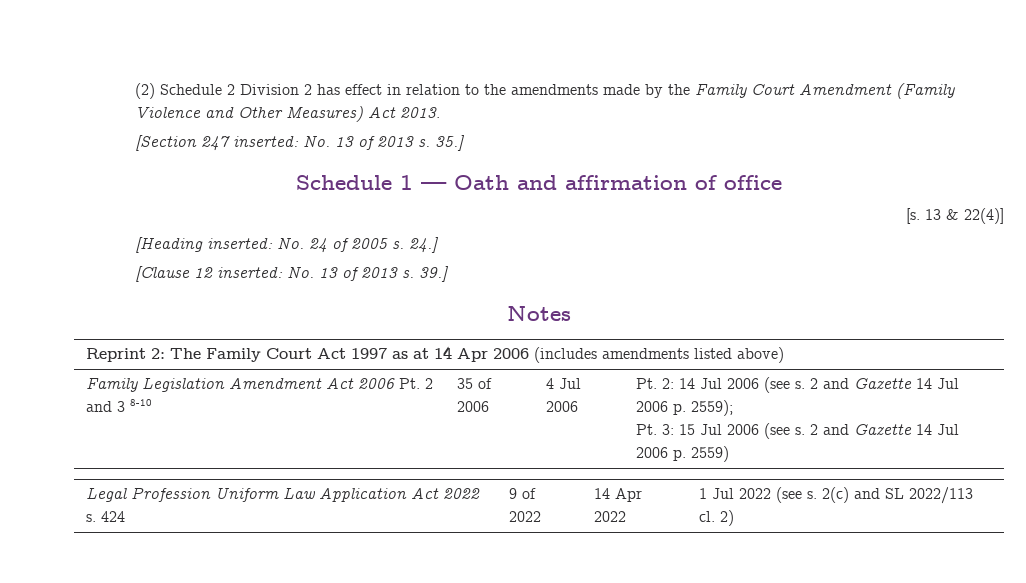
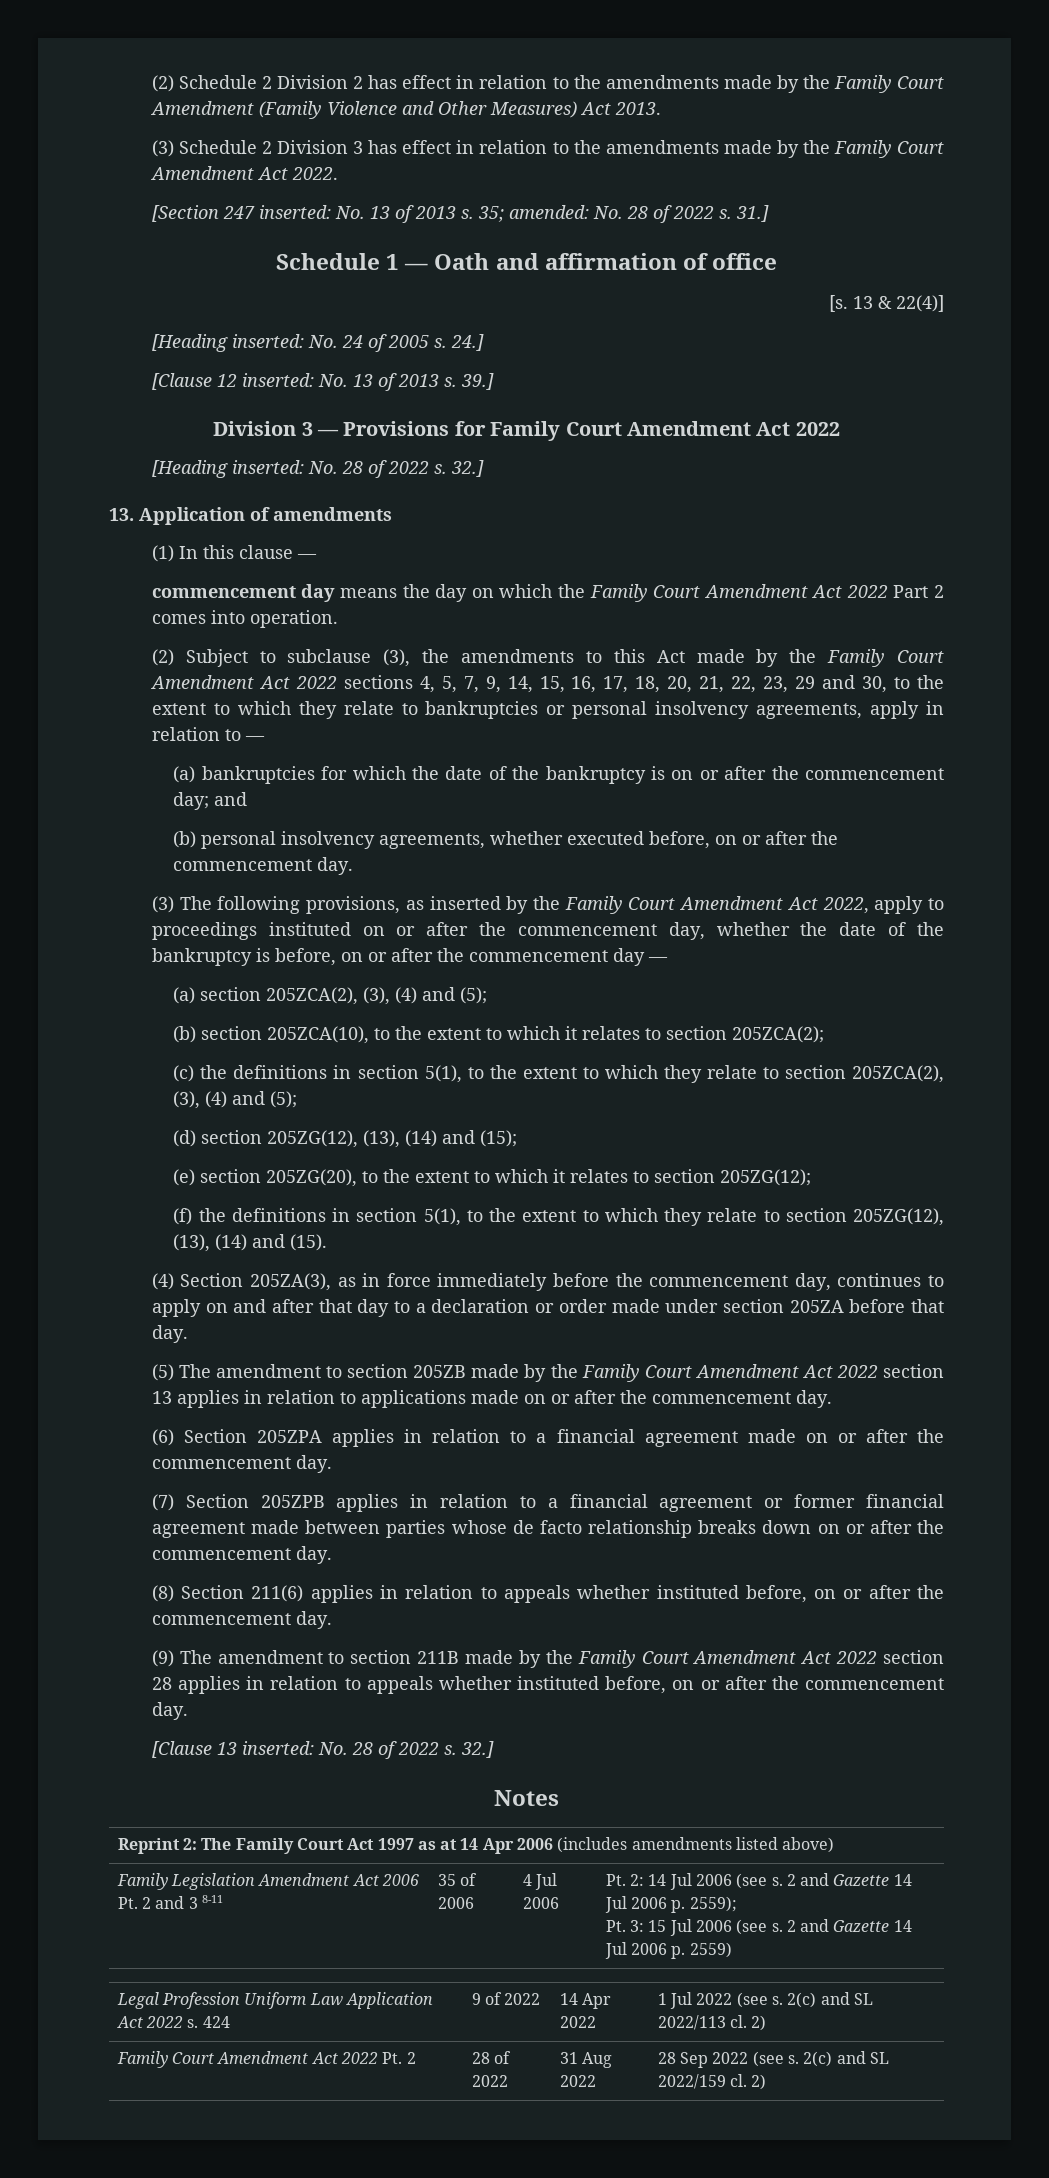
(440, 112) none -> [151,140,944,158] [149,166,338,180] // (3) Schedule 2 Division 3 has effect in relation to the amendments made by the Family Court Amendment Act 2022.
[434,135,465,151] 35.] -> [477,205,769,223] 35; amended: No. 28 of 2022 s. 31.]
(449, 274) none -> [213,421,840,441] [151,460,484,478] [109,507,392,525] [151,545,317,562] [151,584,944,602] [151,610,338,628] [151,649,944,667] [149,675,945,693] [151,701,944,719] [151,727,265,741] [173,766,944,784] [173,792,248,810] [173,831,839,849] [173,857,354,875] [151,896,945,914] [151,922,944,940] [151,948,668,966] [173,987,488,1005] [173,1026,825,1044] [173,1065,944,1083] [173,1091,298,1109] [173,1130,518,1148] [173,1169,812,1187] [173,1208,945,1226] [173,1234,328,1252] [151,1273,944,1291] [151,1299,944,1317] [151,1325,188,1343] [151,1364,944,1382] [151,1390,832,1408] [151,1429,944,1447] [151,1455,332,1473] [151,1494,944,1512] [151,1520,944,1538] [151,1546,332,1564] [151,1585,944,1603] [151,1611,332,1629] [151,1650,944,1668] [151,1676,944,1694] [151,1702,188,1720] [151,1741,494,1759] // Division 3 — Provisions for Family Court Amendment Act 2022 // [Heading inserted: No. 28 of 2022 s. 32.] // 13. Application of amendments // (1) In this clause — // commencement day means the day on which the Family Court Amendment Act 2022 Part 2 comes into operation. // (2) Subject to subclause (3), the amendments to this Act made by the Family Court Amendment Act 2022 sections 4, 5, 7, 9, 14, 15, 16, 17, 18, 20, 21, 22, 23, 29 and 30, to the extent to which they relate to bankruptcies or personal insolvency agreements, apply in relation to — // (a) bankruptcies for which the date of the bankruptcy is on or after the commencement day; and // (b) personal insolvency agreements, whether executed before, on or after the commencement day. // (3) The following provisions, as inserted by the Family Court Amendment Act 2022, apply to proceedings instituted on or after the commencement day, whether the date of the bankruptcy is before, on or after the commencement day — // (a) section 205ZCA(2), (3), (4) and (5); // (b) section 205ZCA(10), to the extent to which it relates to section 205ZCA(2); // (c) the definitions in section 5(1), to the extent to which they relate to section 205ZCA(2), (3), (4) and (5); // (d) section 205ZG(12), (13), (14) and (15); // (e) section 205ZG(20), to the extent to which it relates to section 205ZG(12); // (f) the definitions in section 5(1), to the extent to which they relate to section 205ZG(12), (13), (14) and (15). // (4) Section 205ZA(3), as in force immediately before the commencement day, continues to apply on and after that day to a declaration or order made under section 205ZA before that day. // (5) The amendment to section 205ZB made by the Family Court Amendment Act 2022 section 13 applies in relation to applications made on or after the commencement day. // (6) Section 205ZPA applies in relation to a financial agreement made on or after the commencement day. // (7) Section 205ZPB applies in relation to a financial agreement or former financial agreement made between parties whose de facto relationship breaks down on or after the commencement day. // (8) Section 211(6) applies in relation to appeals whether instituted before, on or after the commencement day. // (9) The amendment to section 211B made by the Family Court Amendment Act 2022 section 28 applies in relation to appeals whether instituted before, on or after the commencement day. // [Clause 13 inserted: No. 28 of 2022 s. 32.]
[129,399,152,406] 8-10 -> [201,1895,223,1903] 8-11
(734, 518) none -> [116,2051,416,2068] [471,2051,511,2064] [471,2075,508,2087] [559,2052,612,2068] [559,2075,596,2087] [657,2051,889,2068] [657,2074,767,2090] // Family Court Amendment Act 2022 Pt. 2 | 28 of 2022 | 31 Aug 2022 | 28 Sep 2022 (see s. 2(c) and SL 2022/159 cl. 2)

